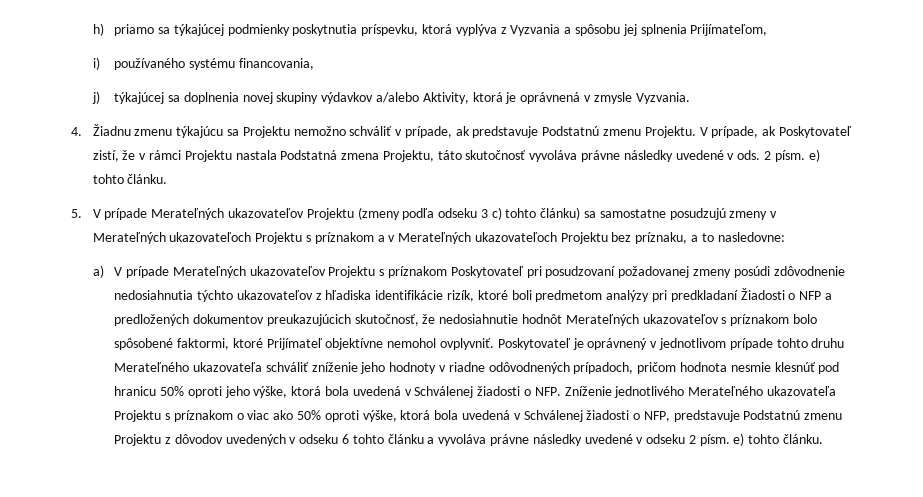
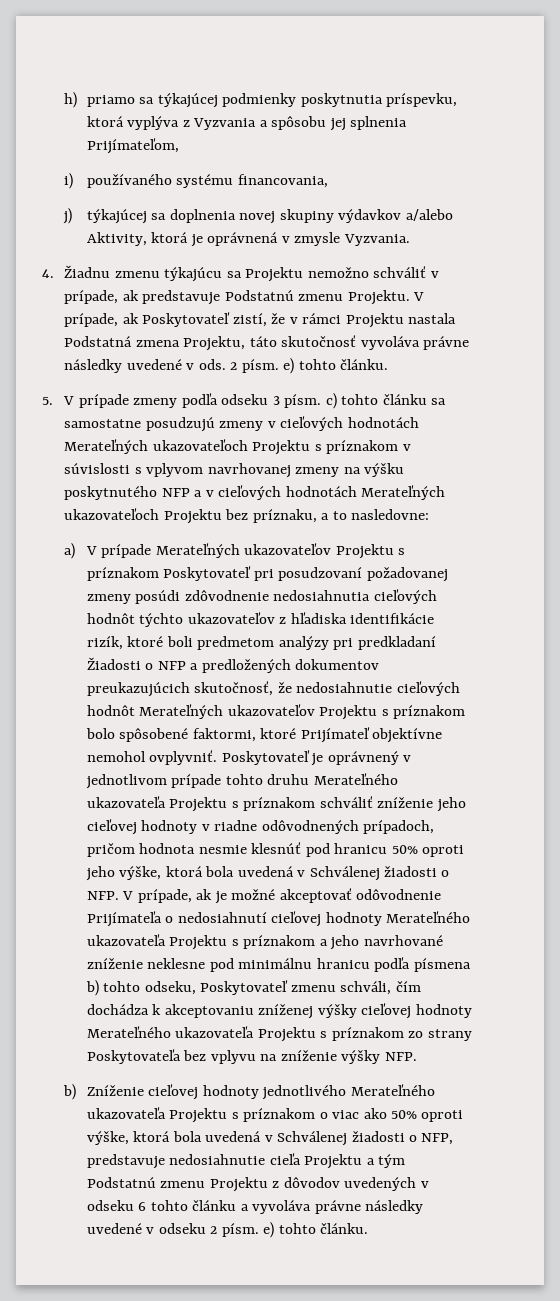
[151,207,400,220] Merateľných ukazovateľov Projektu (zmeny -> [133,398,178,408] zmeny
(488, 213) none -> [284,394,322,408] písm.
[540,207,581,220] článku) -> [382,394,427,405] článku
(778, 214) none -> [280,416,419,431] cieľových hodnotách
[377,235,396,242] a v -> [402,444,411,451] [64,463,405,478] [64,485,357,500] v súvislosti s vplyvom navrhovanej zmeny na výšku poskytnutého NFP a v cieľových hodnotách
(194, 295) none -> [373,589,437,604] [86,613,135,624] cieľových hodnôt
(519, 319) none -> [396,681,460,696] cieľových
(719, 319) none -> [319,705,378,720] Projektu
(263, 367) none -> [169,797,316,812] Projektu s príznakom
(386, 368) none -> [86,819,137,835] cieľovej
[564,386,612,396] Zníženie -> [122,888,442,904] [86,911,471,927] [86,934,443,950] [86,957,471,972] [85,980,421,996] [86,1003,472,1019] [86,1026,472,1042] [86,1049,417,1064] [63,1084,259,1100] V prípade, ak je možné akceptovať odôvodnenie Prijímateľa o nedosiahnutí cieľovej hodnoty Merateľného ukazovateľa Projektu s príznakom a jeho navrhované zníženie neklesne pod minimálnu hranicu podľa písmena b) tohto odseku, Poskytovateľ zmenu schváli, čím dochádza k akceptovaniu zníženej výšky cieľovej hodnoty Merateľného ukazovateľa Projektu s príznakom zo strany Poskytovateľa bez vplyvu na zníženie výšky NFP. // b) Zníženie cieľovej hodnoty
(740, 416) none -> [169,1153,406,1169] nedosiahnutie cieľa Projektu a tým

